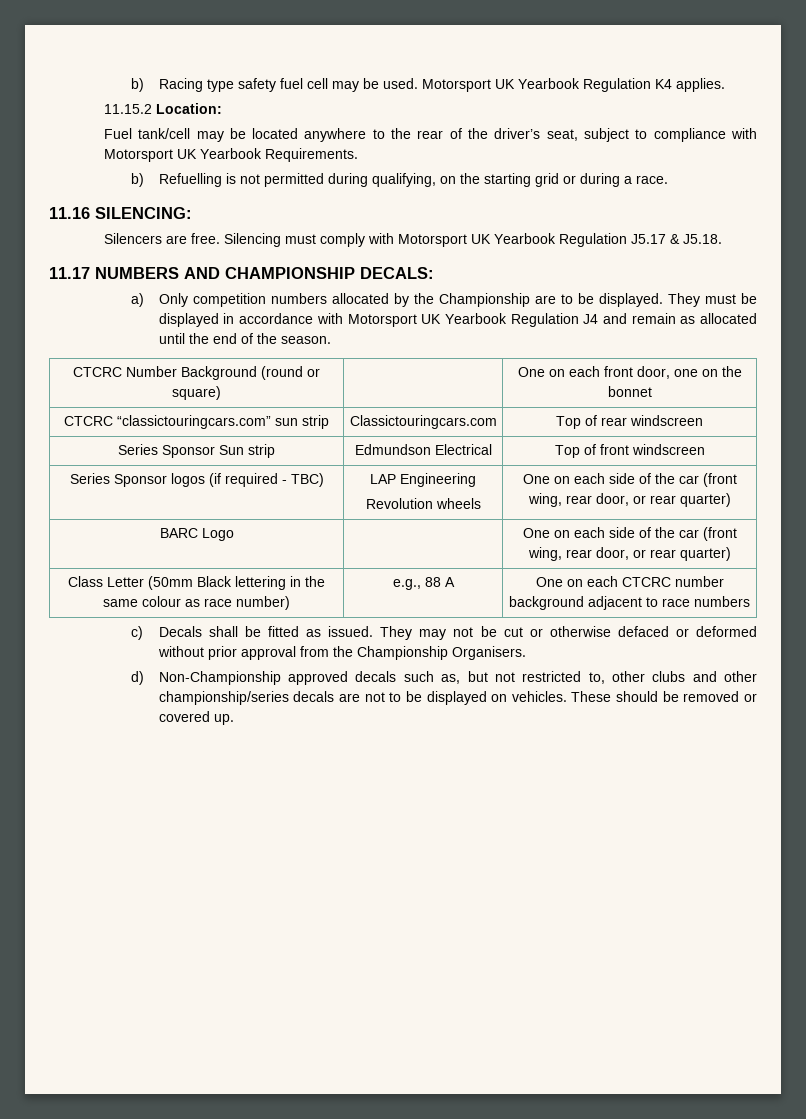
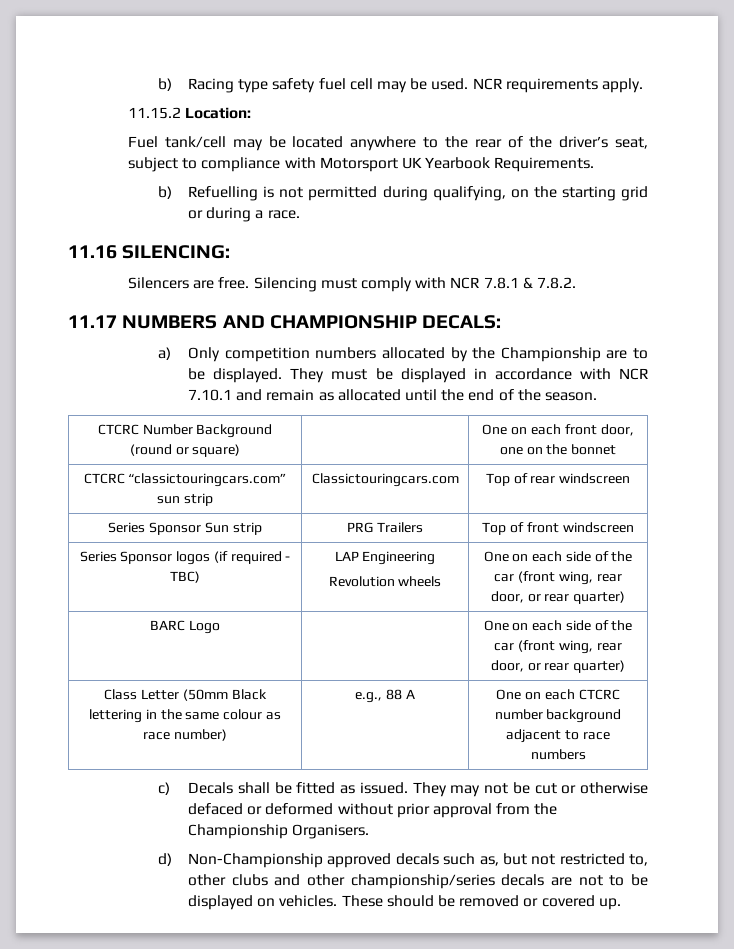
[421,78,725,92] Motorsport UK Yearbook Regulation K4 applies. -> [472,78,643,93] NCR requirements apply.
[397,233,722,247] Motorsport UK Yearbook Regulation J5.17 & J5.18. -> [450,277,576,289] NCR 7.8.1 & 7.8.2.
[347,313,599,327] Motorsport UK Yearbook Regulation J4 -> [619,368,649,380] [188,389,233,401] NCR 7.10.1
[354,444,492,455] Edmundson Electrical -> [347,522,423,533] PRG Trailers

